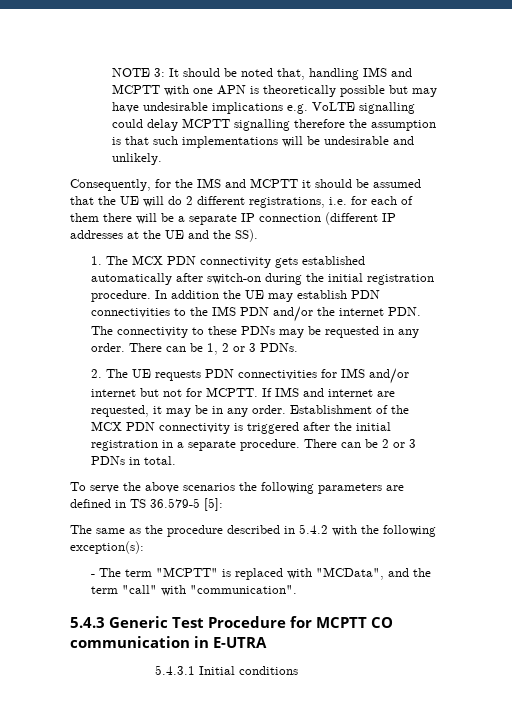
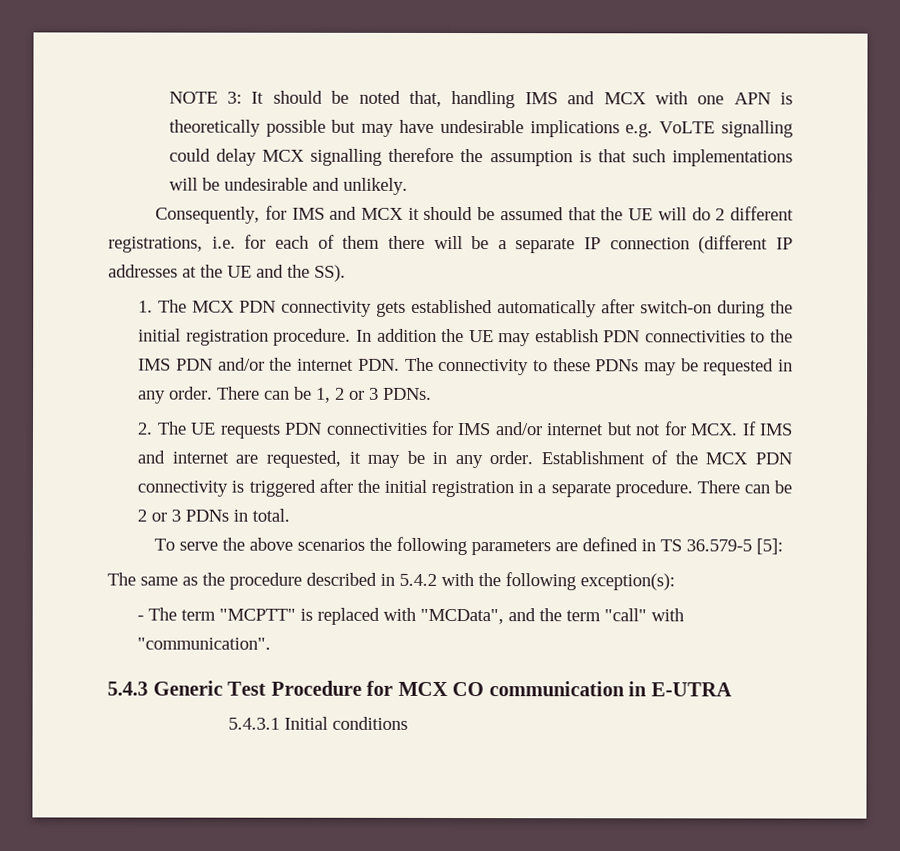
[112,84,161,94] MCPTT -> [603,92,647,105] MCX
[182,118,231,128] MCPTT -> [261,149,305,162] MCX
[175,178,298,188] the IMS and MCPTT -> [291,206,405,220] IMS and MCX
[206,387,259,397] MCPTT. -> [690,423,739,436] MCX.
[315,617,367,628] MCPTT -> [397,681,448,696] MCX

